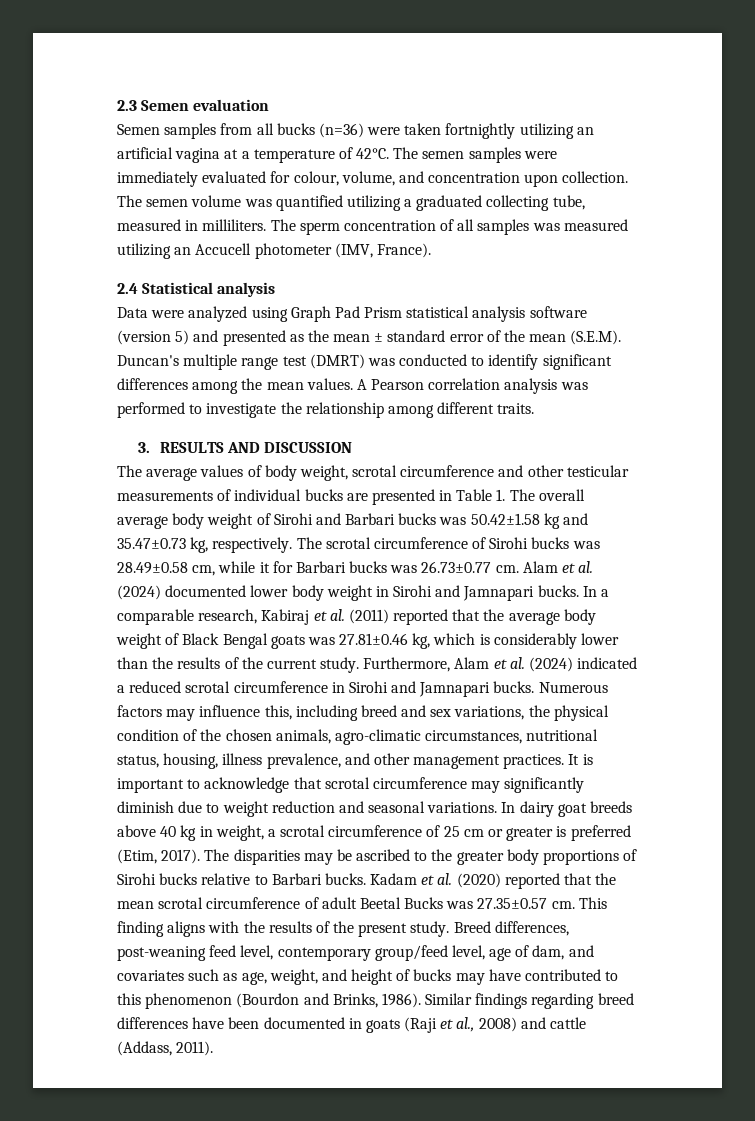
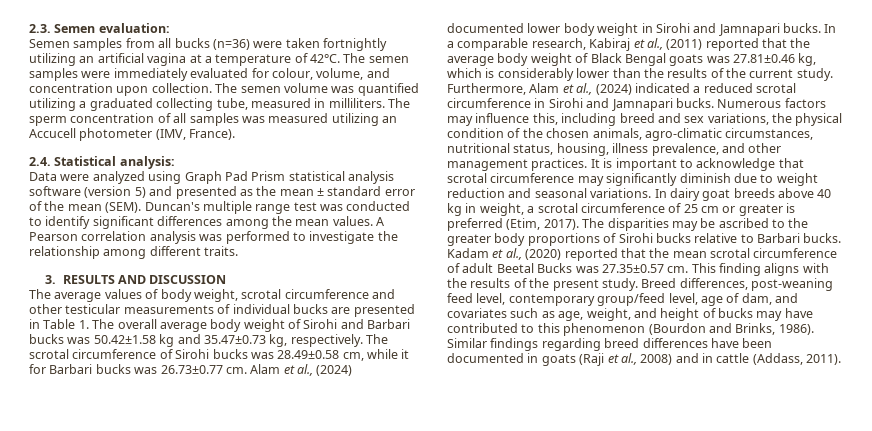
[117,99,270,111] 2.3 Semen evaluation -> [29,23,170,33] 2.3. Semen evaluation:
[117,282,276,297] 2.4 Statistical analysis -> [29,156,175,169] 2.4. Statistical analysis:
[570,330,622,345] (S.E.M). -> [105,202,142,213] (SEM).
[309,354,365,369] (DMRT) -> (317, 206) none
[578,561,594,573] al. -> [297,364,313,376] al.,
[329,609,345,621] al. -> [646,38,663,50] al.,
[509,657,525,669] al. -> [576,83,593,95] al.,
[437,873,453,885] al. -> [505,248,522,260] al.,
(546, 1023) none -> [702,353,713,363] in

